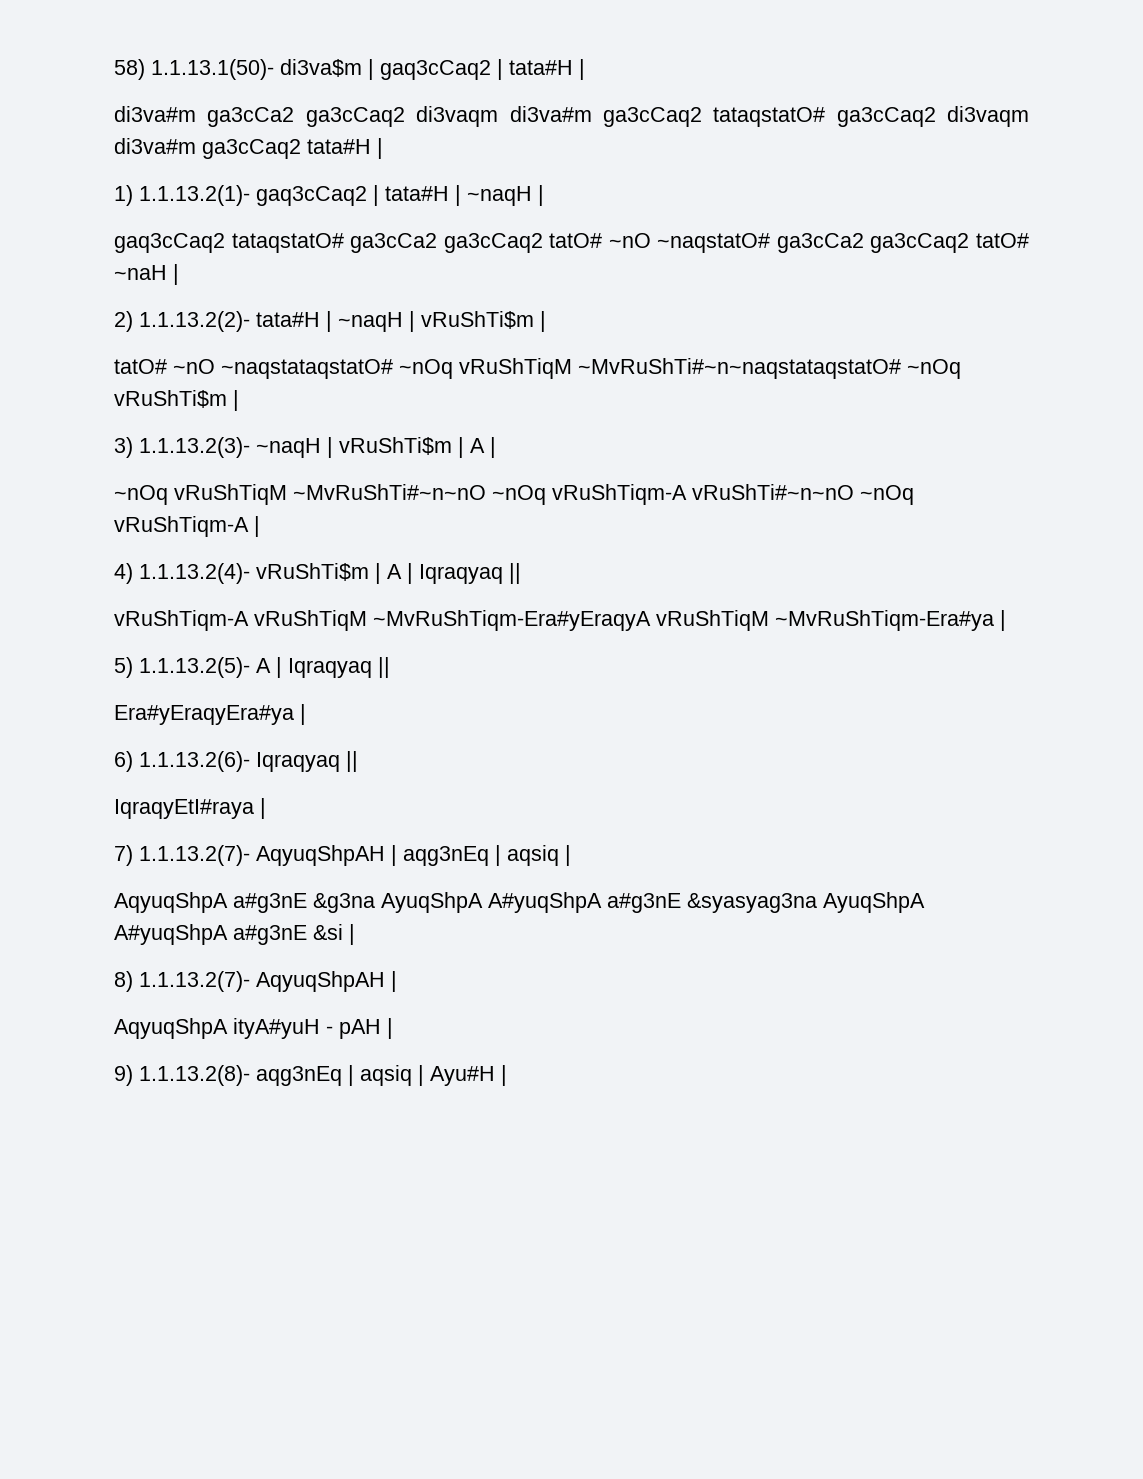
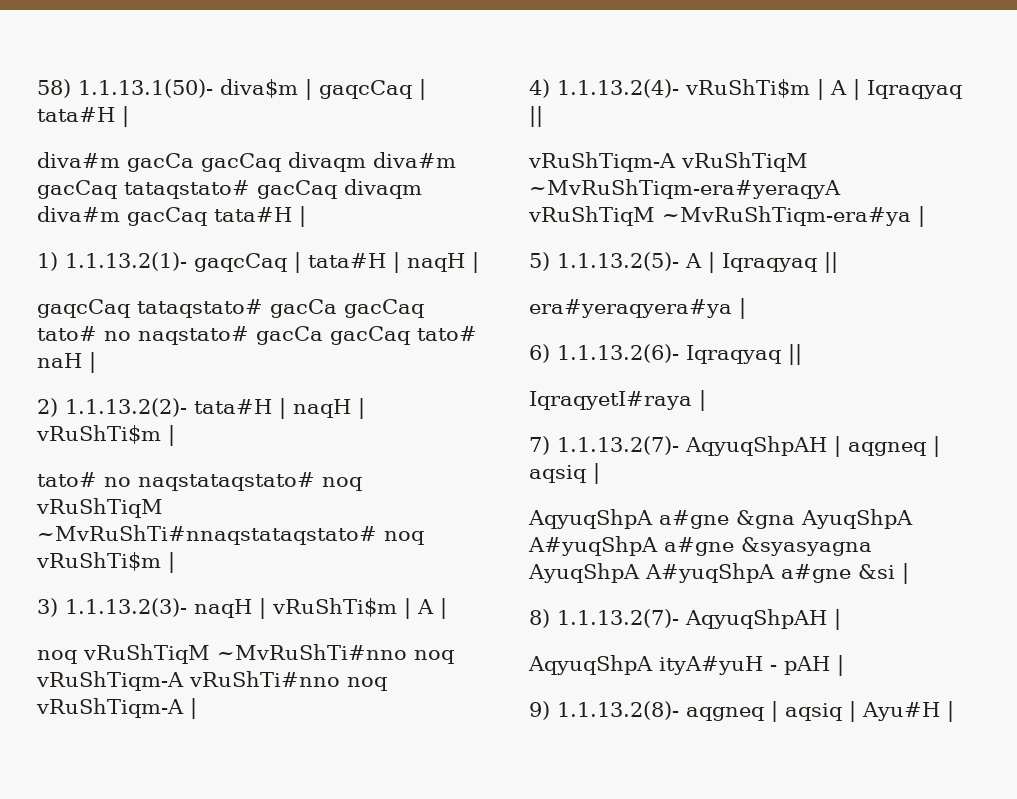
[280,59,491,80] di3va$m | gaq3cCaq2 -> [220,79,412,100] diva$m | gaqcCaq
[114,106,1029,127] [114,138,301,159] di3va#m ga3cCa2 ga3cCaq2 di3vaqm di3va#m ga3cCaq2 tataqstatO# ga3cCaq2 di3vaqm di3va#m ga3cCaq2 -> [37,152,456,172] [37,179,422,199] [37,206,207,226] diva#m gacCa gacCaq divaqm diva#m gacCaq tataqstato# gacCaq divaqm diva#m gacCaq
[256,185,544,206] [114,233,1029,253] [114,265,167,280] gaq3cCaq2 | tata#H | ~naqH | // gaq3cCaq2 tataqstatO# ga3cCa2 ga3cCaq2 tatO# ~nO ~naqstatO# ga3cCa2 ga3cCaq2 tatO# ~naH -> [194,252,479,273] [37,299,424,318] [37,326,477,345] [37,353,82,368] gaqcCaq | tata#H | naqH | // gaqcCaq tataqstato# gacCa gacCaq tato# no naqstato# gacCa gacCaq tato# naH
[338,312,403,332] ~naqH -> [293,399,351,418] naqH
[114,358,961,379] tatO# ~nO ~naqstataqstatO# ~nOq vRuShTiqM ~MvRuShTi#~n~naqstataqstatO# ~nOq -> [37,472,362,491] [36,498,163,518] [37,525,424,545] tato# no naqstataqstato# noq vRuShTiqM ~MvRuShTi#nnaqstataqstato# noq
[256,438,321,458] ~naqH -> [194,599,252,618] naqH
[114,484,914,505] ~nOq vRuShTiqM ~MvRuShTi#~n~nO ~nOq vRuShTiqm-A vRuShTi#~n~nO ~nOq -> [37,644,454,664] [36,671,387,691] noq vRuShTiqM ~MvRuShTi#nno noq vRuShTiqm-A vRuShTi#nno noq
[373,610,994,631] ~MvRuShTiqm-Era#yEraqyA vRuShTiqM ~MvRuShTiqm-Era#ya -> [529,179,841,199] [528,206,911,226] ~MvRuShTiqm-era#yeraqyA vRuShTiqM ~MvRuShTiqm-era#ya
[114,705,294,725] Era#yEraqyEra#ya -> [529,299,732,318] era#yeraqyera#ya
[114,799,254,819] IqraqyEtI#raya -> [529,391,692,410] IqraqyetI#raya
[403,846,489,866] aqg3nEq -> [848,442,926,456] aqgneq
[233,892,925,913] [114,924,307,945] a#g3nE &g3na AyuqShpA A#yuqShpA a#g3nE &syasyag3na AyuqShpA A#yuqShpA a#g3nE -> [659,509,913,529] [528,536,872,556] [528,563,851,583] a#gne &gna AyuqShpA A#yuqShpA a#gne &syasyagna AyuqShpA A#yuqShpA a#gne
[256,1066,342,1086] aqg3nEq -> [686,707,764,721] aqgneq

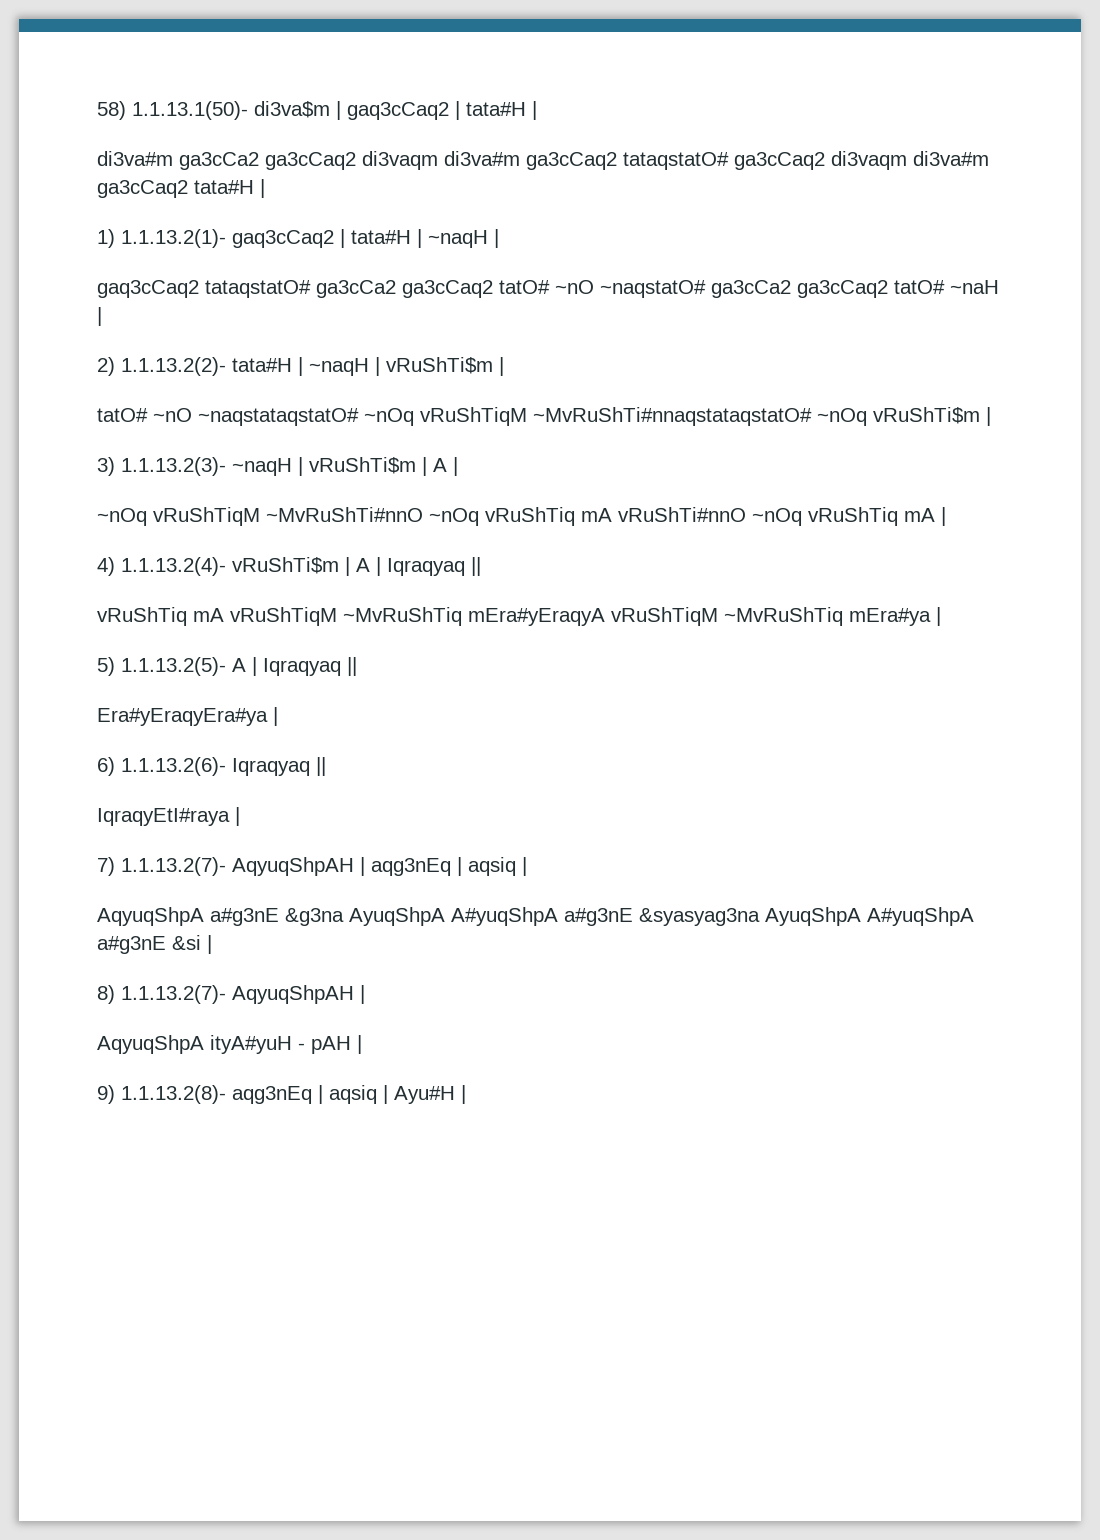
[220,79,412,100] diva$m | gaqcCaq -> [254,101,449,120] di3va$m | gaq3cCaq2
[37,152,456,172] [37,179,422,199] [37,206,207,226] diva#m gacCa gacCaq divaqm diva#m gacCaq tataqstato# gacCaq divaqm diva#m gacCaq -> [97,151,989,170] [97,180,188,198] di3va#m ga3cCa2 ga3cCaq2 di3vaqm di3va#m ga3cCaq2 tataqstatO# ga3cCaq2 di3vaqm di3va#m ga3cCaq2
[194,252,479,273] [37,299,424,318] [37,326,477,345] [37,353,82,368] gaqcCaq | tata#H | naqH | // gaqcCaq tataqstato# gacCa gacCaq tato# no naqstato# gacCa gacCaq tato# naH -> [232,229,499,248] [97,280,999,298] gaq3cCaq2 | tata#H | ~naqH | // gaq3cCaq2 tataqstatO# ga3cCa2 ga3cCaq2 tatO# ~nO ~naqstatO# ga3cCa2 ga3cCaq2 tatO# ~naH
[293,399,351,418] naqH -> [309,358,369,376] ~naqH
[37,472,362,491] [36,498,163,518] [37,525,424,545] tato# no naqstataqstato# noq vRuShTiqM ~MvRuShTi#nnaqstataqstato# noq -> [97,407,867,426] tatO# ~nO ~naqstataqstatO# ~nOq vRuShTiqM ~MvRuShTi#nnaqstataqstatO# ~nOq
[194,599,252,618] naqH -> [232,458,292,476] ~naqH
[37,644,454,664] [36,671,387,691] [36,698,184,718] noq vRuShTiqM ~MvRuShTi#nno noq vRuShTiqm-A vRuShTi#nno noq vRuShTiqm-A -> [97,507,935,526] ~nOq vRuShTiqM ~MvRuShTi#nnO ~nOq vRuShTiq mA vRuShTi#nnO ~nOq vRuShTiq mA
[528,152,808,172] [529,179,841,199] [528,206,911,226] vRuShTiqm-A vRuShTiqM ~MvRuShTiqm-era#yeraqyA vRuShTiqM ~MvRuShTiqm-era#ya -> [97,607,931,626] vRuShTiq mA vRuShTiqM ~MvRuShTiq mEra#yEraqyA vRuShTiqM ~MvRuShTiq mEra#ya
[529,299,732,318] era#yeraqyera#ya -> [97,708,268,726] Era#yEraqyEra#ya
[529,391,692,410] IqraqyetI#raya -> [97,808,230,826] IqraqyEtI#raya
[848,442,926,456] aqgneq -> [371,858,451,876] aqg3nEq
[659,509,913,529] [528,536,872,556] [528,563,851,583] a#gne &gna AyuqShpA A#yuqShpA a#gne &syasyagna AyuqShpA A#yuqShpA a#gne -> [210,907,974,926] [97,936,166,954] a#g3nE &g3na AyuqShpA A#yuqShpA a#g3nE &syasyag3na AyuqShpA A#yuqShpA a#g3nE
[686,707,764,721] aqgneq -> [232,1086,312,1104] aqg3nEq

